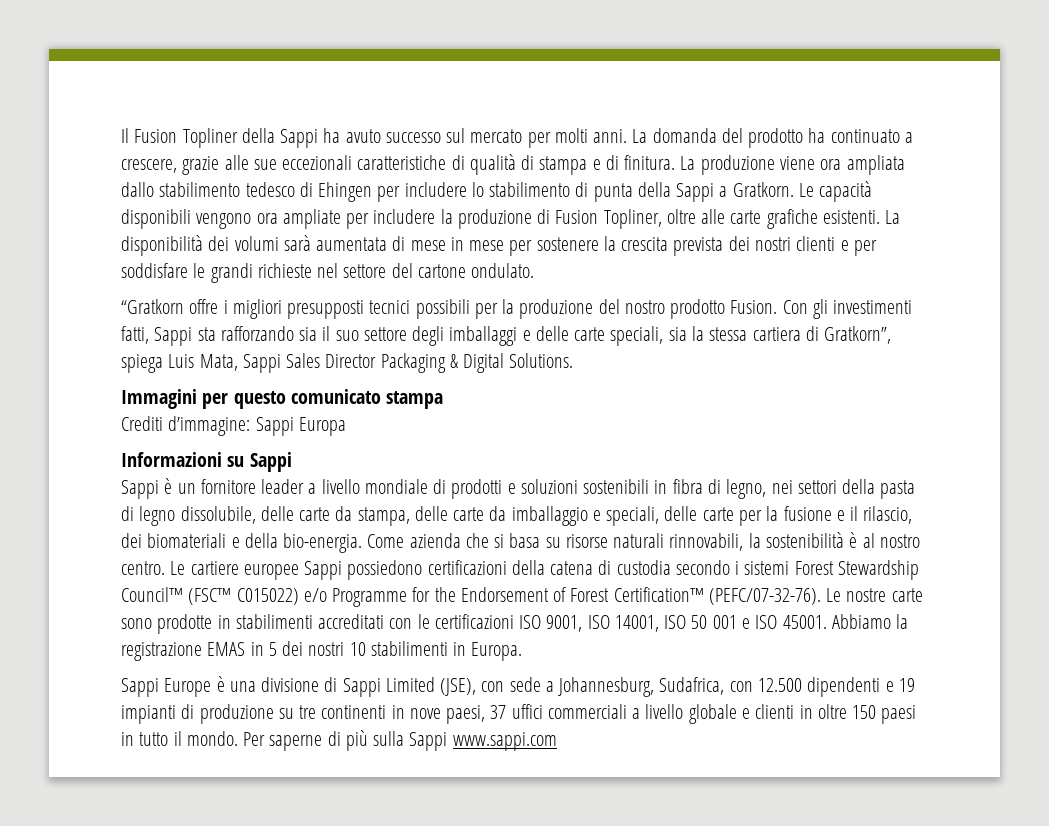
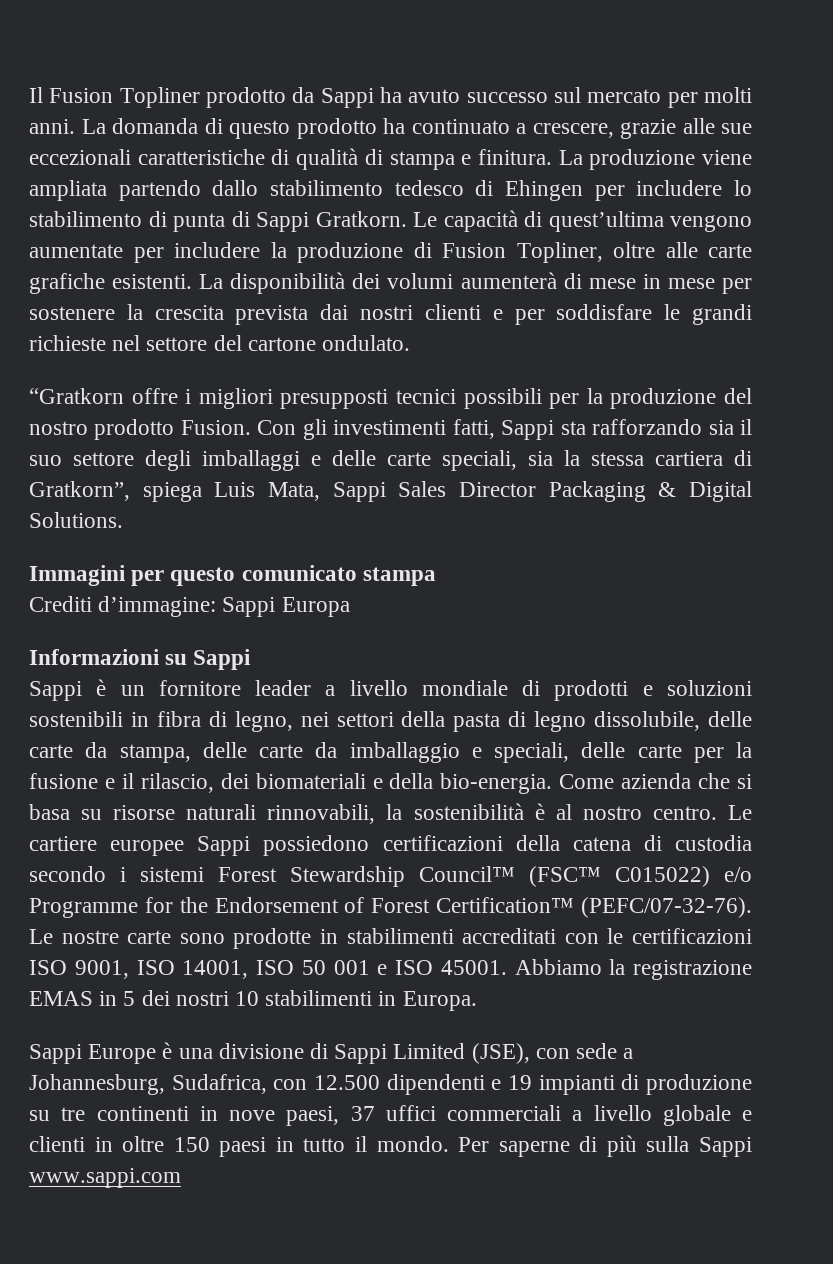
[241,128,275,143] della -> [205,87,315,108] prodotto da
[721,128,743,143] del -> [204,118,290,139] di questo
[605,155,619,170] di -> (472, 159) none
[820,155,905,175] ora ampliata -> [29,180,201,201] ampliata partendo
[637,181,873,202] [121,209,341,229] della Sappi a Gratkorn. Le capacità disponibili vengono ora ampliate -> [231,210,752,232] [29,244,123,258] di Sappi Gratkorn. Le capacità di quest’ultima vengono aumentate
[283,235,388,251] sarà aumentata -> [460,272,557,289] aumenterà
[728,236,750,251] dei -> [320,304,349,320] dai

